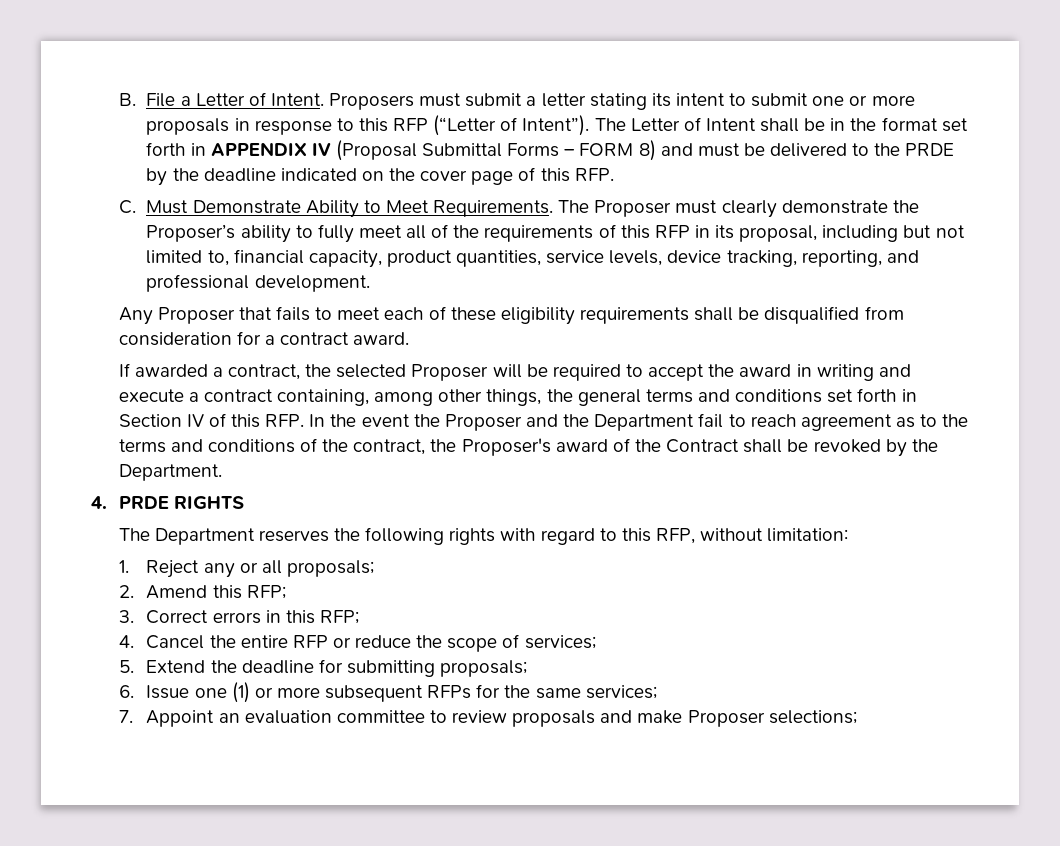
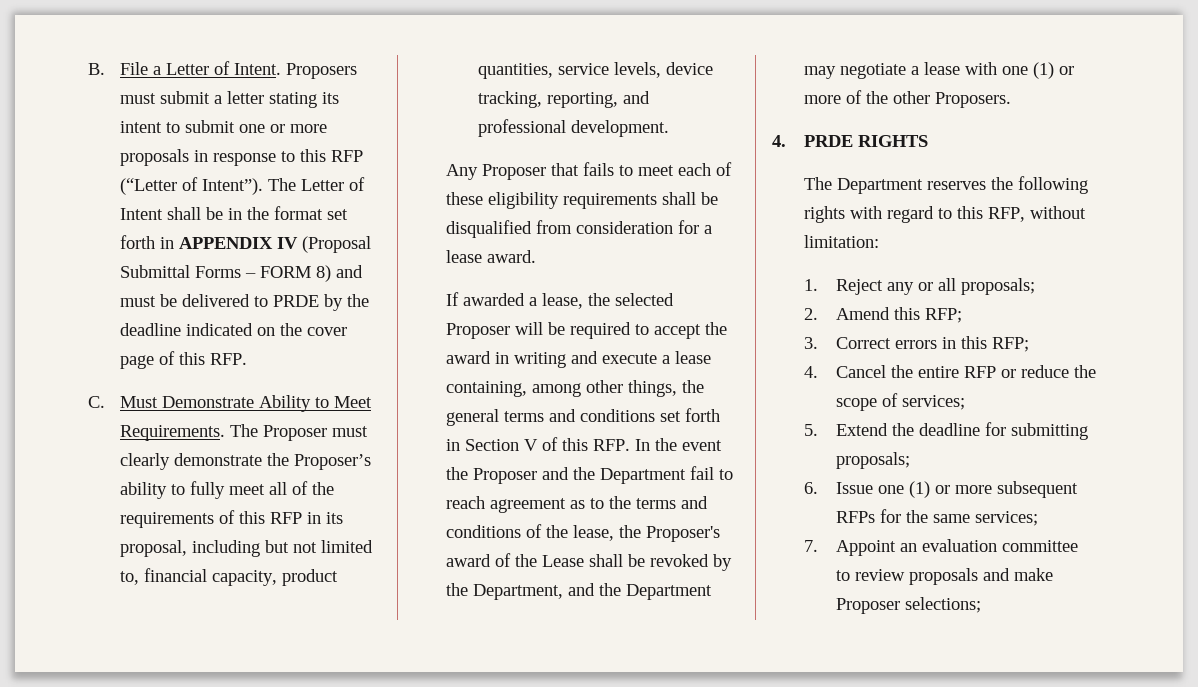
[874,143,901,156] the -> (268, 301) none
[280,332,350,345] contract -> [445,250,482,263] lease
[228,364,301,380] contract, -> [541,293,583,309] lease,
[203,389,273,402] contract -> [674,351,711,364] lease
[186,414,204,427] IV -> [523,439,538,451] V
[353,439,426,455] contract, -> [572,525,614,541] lease,
[666,439,740,453] Contract -> [541,555,584,567] Lease
[118,464,222,481] Department. -> [472,583,712,600] [803,62,1074,79] [803,90,1011,108] Department, and the Department may negotiate a lease with one (1) or more of the other Proposers.

